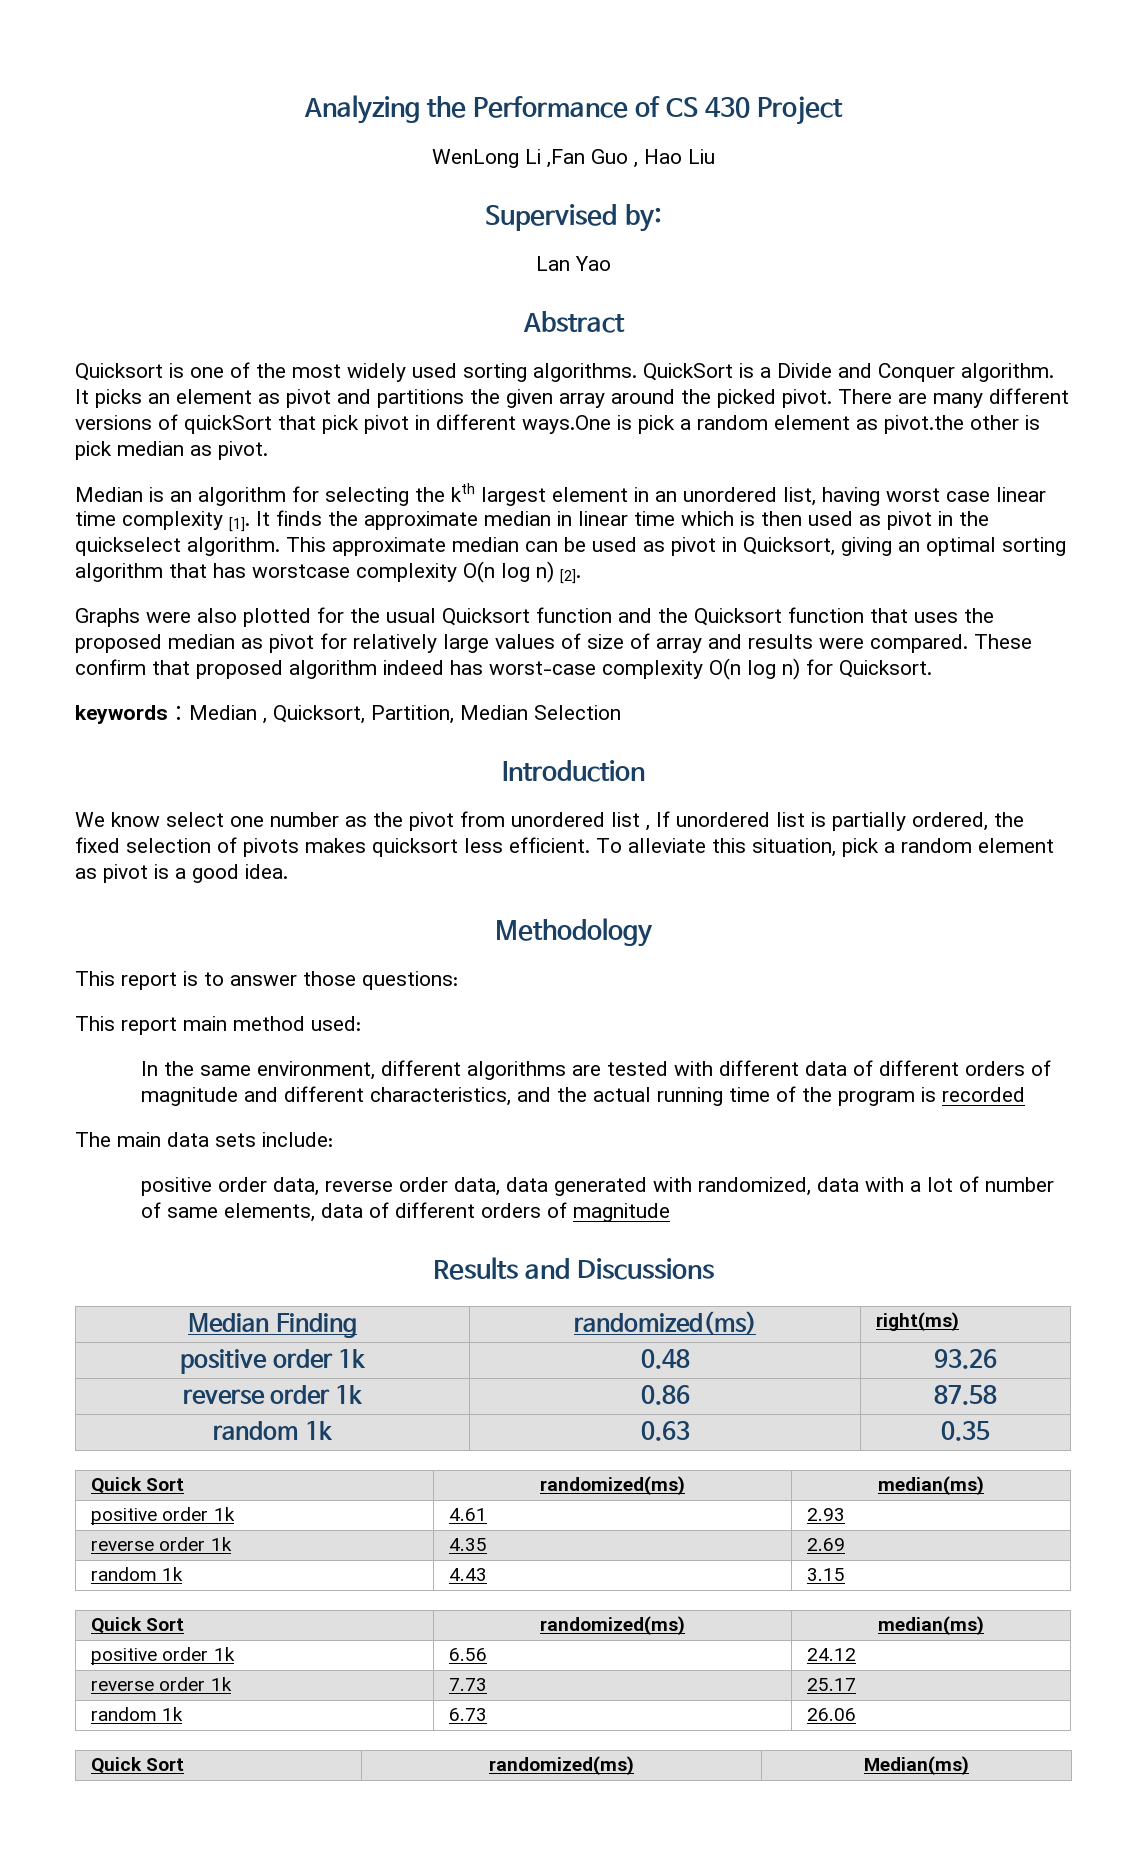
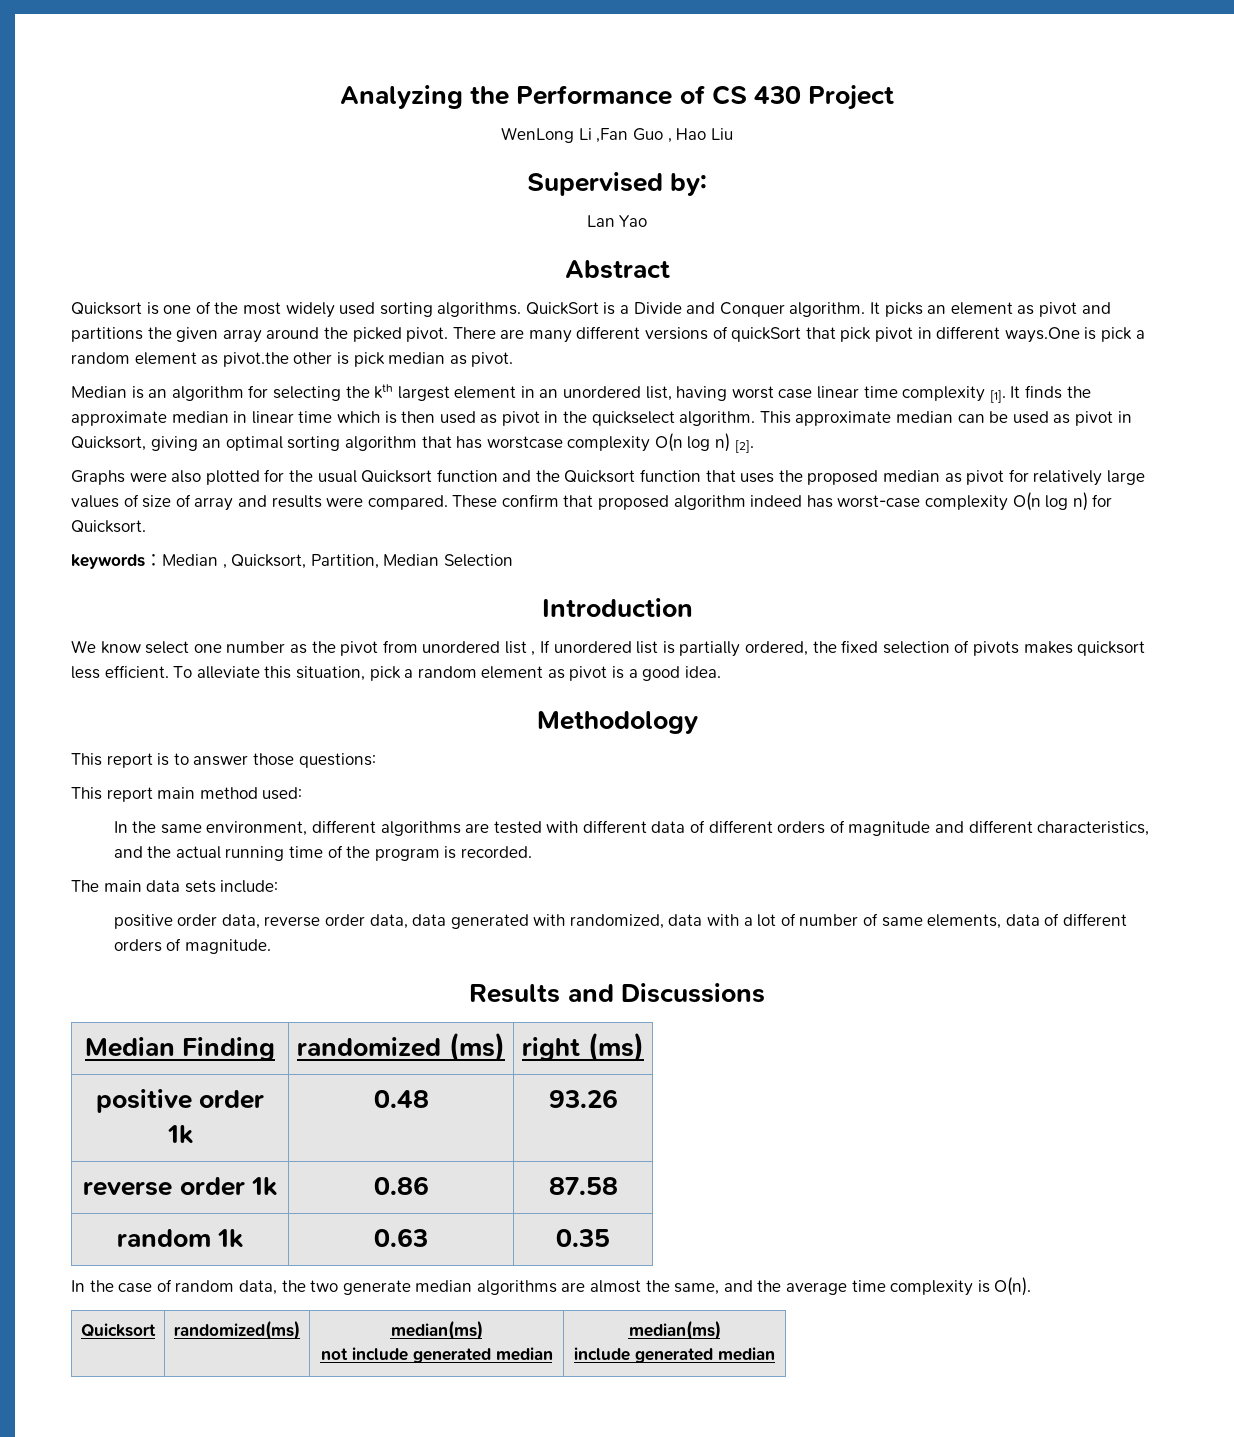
[941,1087,1025,1102] recorded -> [460,846,532,858] recorded.
[572,1203,670,1222] magnitude -> [184,939,271,954] magnitude.
[573,1311,757,1335] [876,1312,960,1331] randomized(ms) | right(ms) -> [297,1032,505,1062] [522,1032,644,1062] randomized (ms) | right (ms)
[91,1477,185,1494] [540,1476,685,1495] [878,1476,984,1495] [91,1507,235,1525] [449,1508,488,1521] [807,1508,846,1521] [91,1537,232,1551] [449,1538,488,1551] [807,1538,846,1551] [91,1567,184,1581] [449,1568,488,1581] [807,1568,846,1581] [91,1617,185,1634] [540,1616,685,1635] [878,1616,984,1635] [91,1647,235,1665] [449,1648,488,1661] [807,1648,857,1661] [91,1677,232,1691] [449,1678,488,1691] [807,1678,857,1691] [91,1707,184,1721] [449,1708,488,1721] [807,1708,857,1721] [91,1757,185,1774] [489,1756,634,1775] [864,1756,969,1775] // Quick Sort | randomized(ms) | median(ms) // positive order 1k | 4.61 | 2.93 // reverse order 1k | 4.35 | 2.69 // random 1k | 4.43 | 3.15 // Quick Sort | randomized(ms) | median(ms) // positive order 1k | 6.56 | 24.12 // reverse order 1k | 7.73 | 25.17 // random 1k | 6.73 | 26.06 // Quick Sort | randomized(ms) | Median(ms) -> [71,1277,1032,1296] [81,1323,156,1337] [174,1320,300,1340] [390,1320,483,1340] [320,1347,553,1363] [628,1320,721,1340] [574,1347,775,1363] // In the case of random data, the two generate median algorithms are almost the same, and the average time complexity is O(n). // Quicksort | randomized(ms) | median(ms) // not include generated median | median(ms) // include generated median

